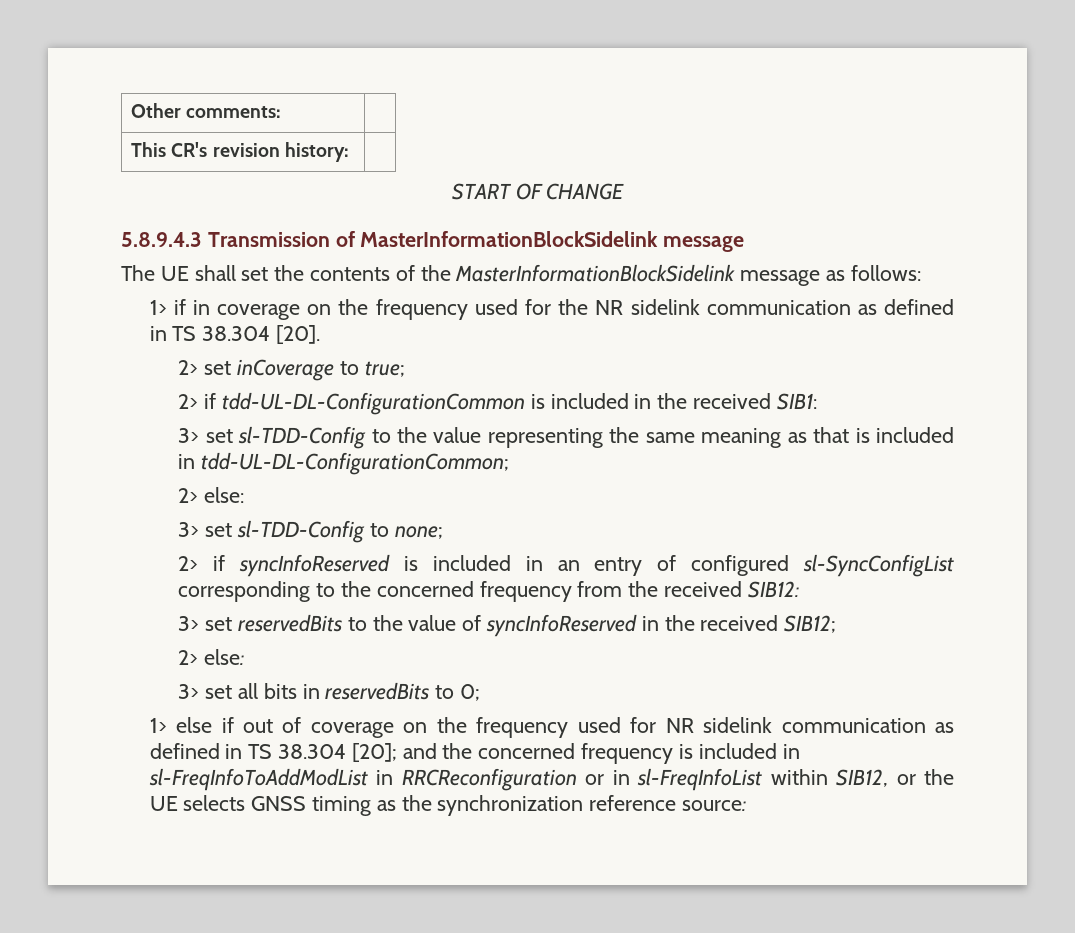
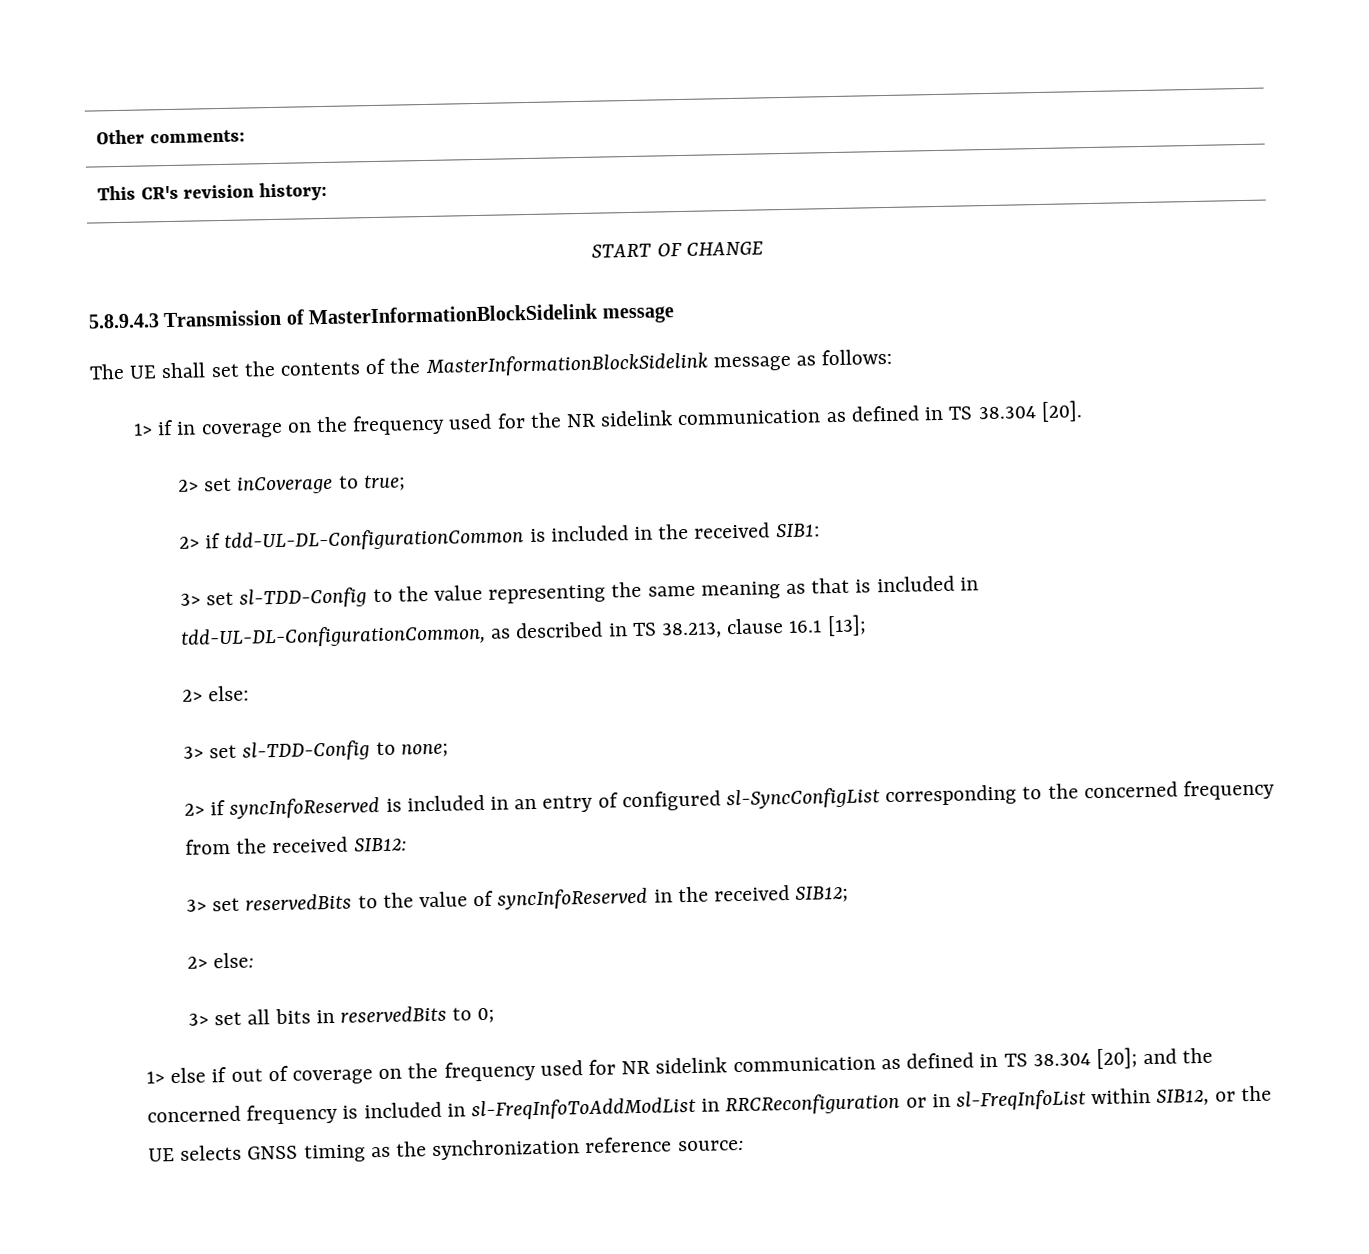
[201,452,510,475] tdd-UL-DL-ConfigurationCommon; -> [179,614,867,649] tdd-UL-DL-ConfigurationCommon, as described in TS 38.213, clause 16.1 [13];

